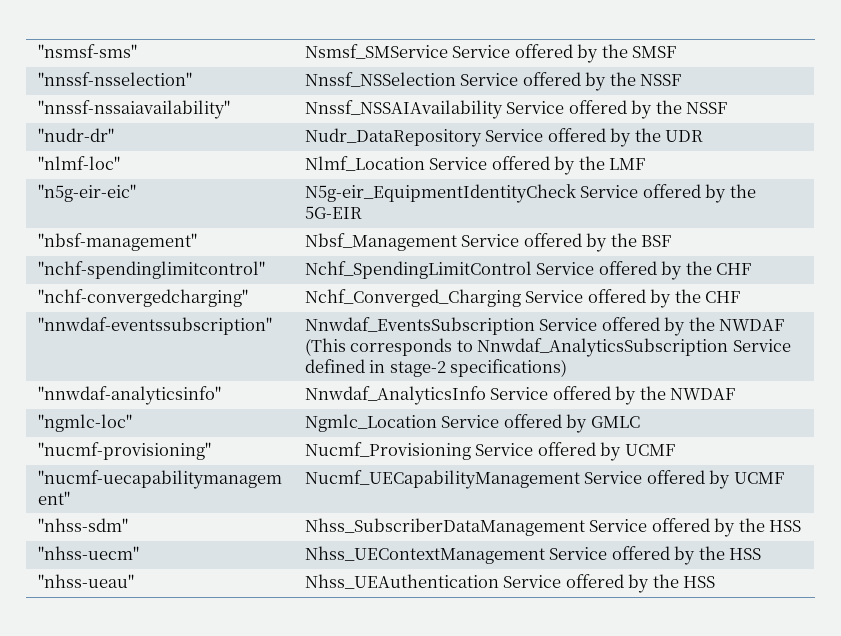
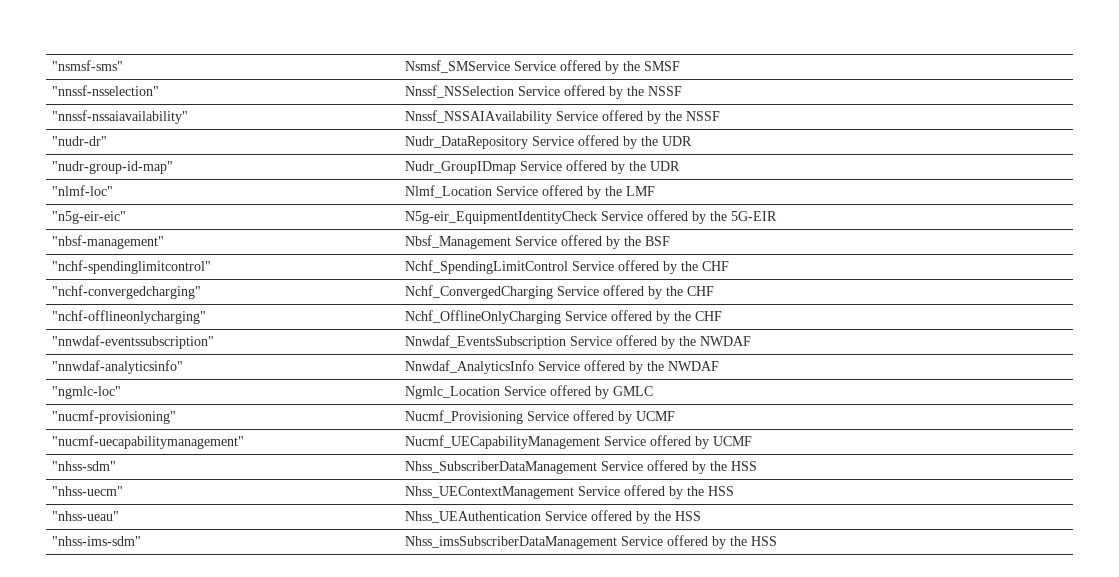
(704, 136) none -> [51,161,173,174] [404,160,680,174] // "nudr-group-id-map" | Nudr_GroupIDmap Service offered by the UDR
[304,289,521,307] Nchf_Converged_Charging -> [404,285,714,299] [51,310,206,324] [404,310,561,324] Nchf_ConvergedCharging Service offered by the CHF // "nchf-offlineonlycharging" | Nchf_OfflineOnlyCharging
[304,338,791,357] [304,359,568,377] (This corresponds to Nnwdaf_AnalyticsSubscription Service defined in stage-2 specifications) -> (751, 341) none
(716, 582) none -> [51,536,141,546] [404,535,777,549] // "nhss-ims-sdm" | Nhss_imsSubscriberDataManagement Service offered by the HSS

